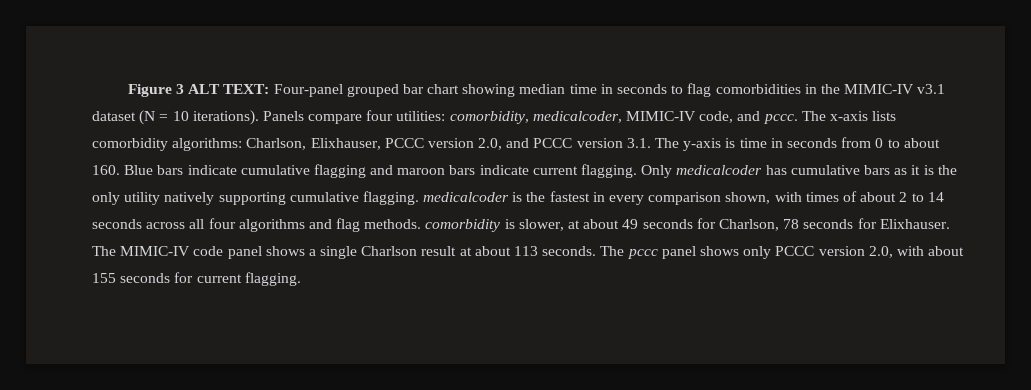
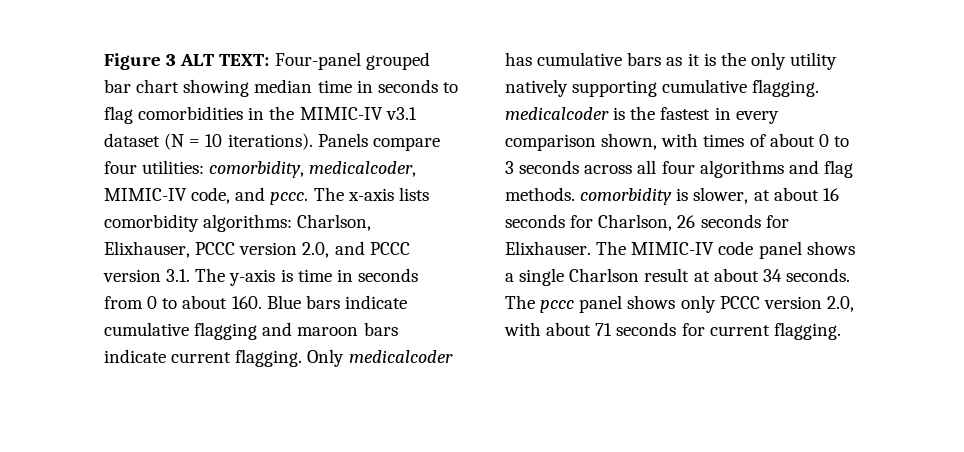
[899,192,944,202] 2 to 14 -> [818,134,849,147] [505,161,514,174] 0 to 3
[622,219,639,229] 49 -> [822,188,839,201] 16
[783,219,800,229] 78 -> [677,215,696,228] 26
[514,246,539,256] 113 -> [762,269,782,282] 34
[92,273,116,283] 155 -> [595,323,613,336] 71

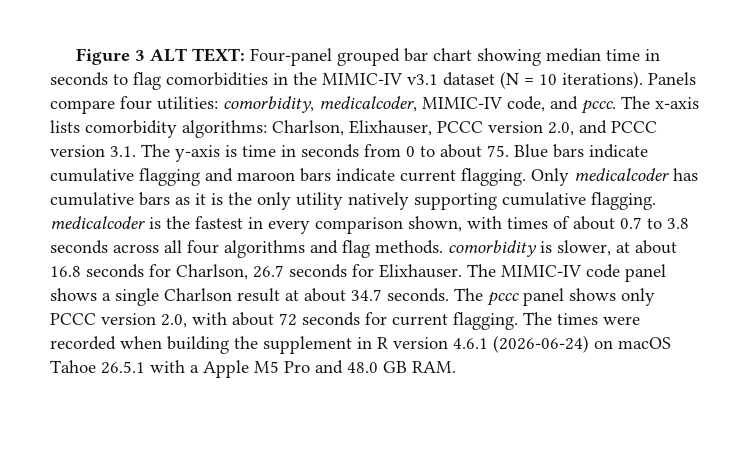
[231,296,262,309] 160. -> [487,145,509,157] 75.
[818,134,849,147] [505,161,514,174] 0 to 3 -> [620,217,689,229] 0.7 to 3.8
[822,188,839,201] 16 -> [50,266,81,277] 16.8
[677,215,696,228] 26 -> [253,265,284,278] 26.7
[762,269,782,282] 34 -> [351,289,382,301] 34.7
[595,323,613,336] 71 -> [279,313,297,326] 72
(841, 331) none -> [523,312,640,325] [50,335,671,354] [50,360,456,378] The times were recorded when building the supplement in R version 4.6.1 (2026-06-24) on macOS Tahoe 26.5.1 with a Apple M5 Pro and 48.0 GB RAM.

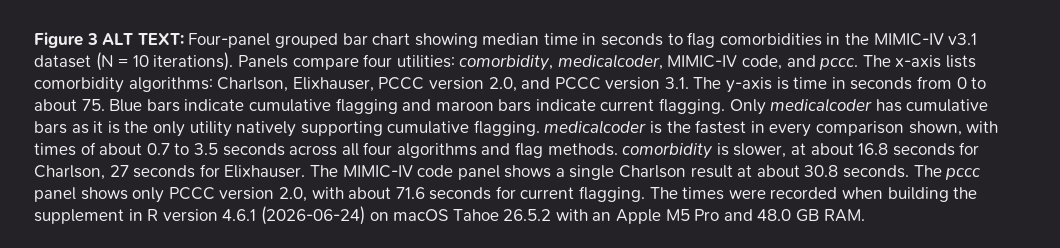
[667,218,689,229] 3.8 -> [193,143,218,155] 3.5
[253,265,284,278] 26.7 -> [109,165,129,177] 27
[351,289,382,301] 34.7 -> [804,165,839,177] 30.8
[279,313,297,326] 72 -> [395,187,425,199] 71.6
[101,360,199,374] 26.5.1 with a -> [503,209,612,221] 26.5.2 with an

